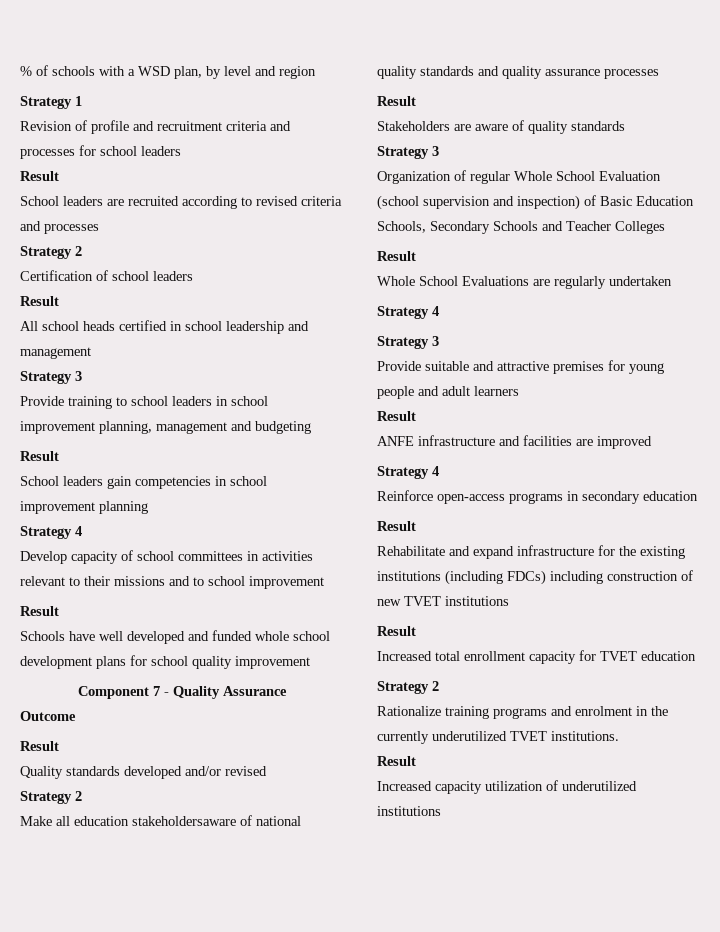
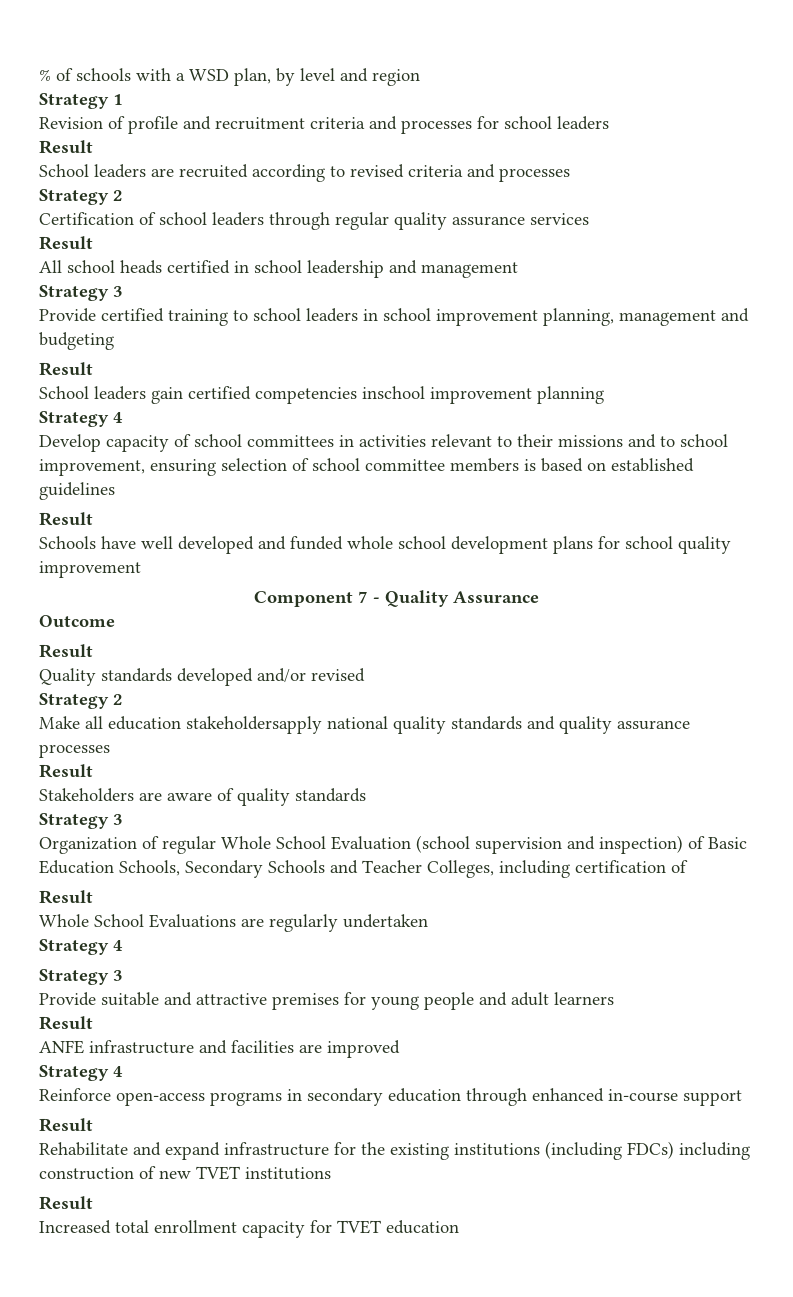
(193, 276) none -> [269,212,589,230] through regular quality assurance services
(64, 401) none -> [101,308,164,322] certified
[135,476,267,489] competencies in school -> [188,386,425,404] certified competencies inschool
[249,576,324,589] improvement -> [39,458,694,476] [39,482,115,500] improvement, ensuring selection of school committee members is based on established guidelines
[132,815,252,826] stakeholdersaware of -> [186,716,322,734] stakeholdersapply
[615,221,665,234] Colleges -> [427,860,688,878] Colleges, including certification of
(698, 496) none -> [466,1088,742,1106] through enhanced in-course support
[377,681,439,694] [377,706,668,719] [377,731,619,744] [377,756,416,766] [377,780,637,794] [377,806,441,816] // Strategy 2 // Rationalize training programs and enrolment in the currently underutilized TVET institutions. // Result // Increased capacity utilization of underutilized institutions -> (459, 1227) none

